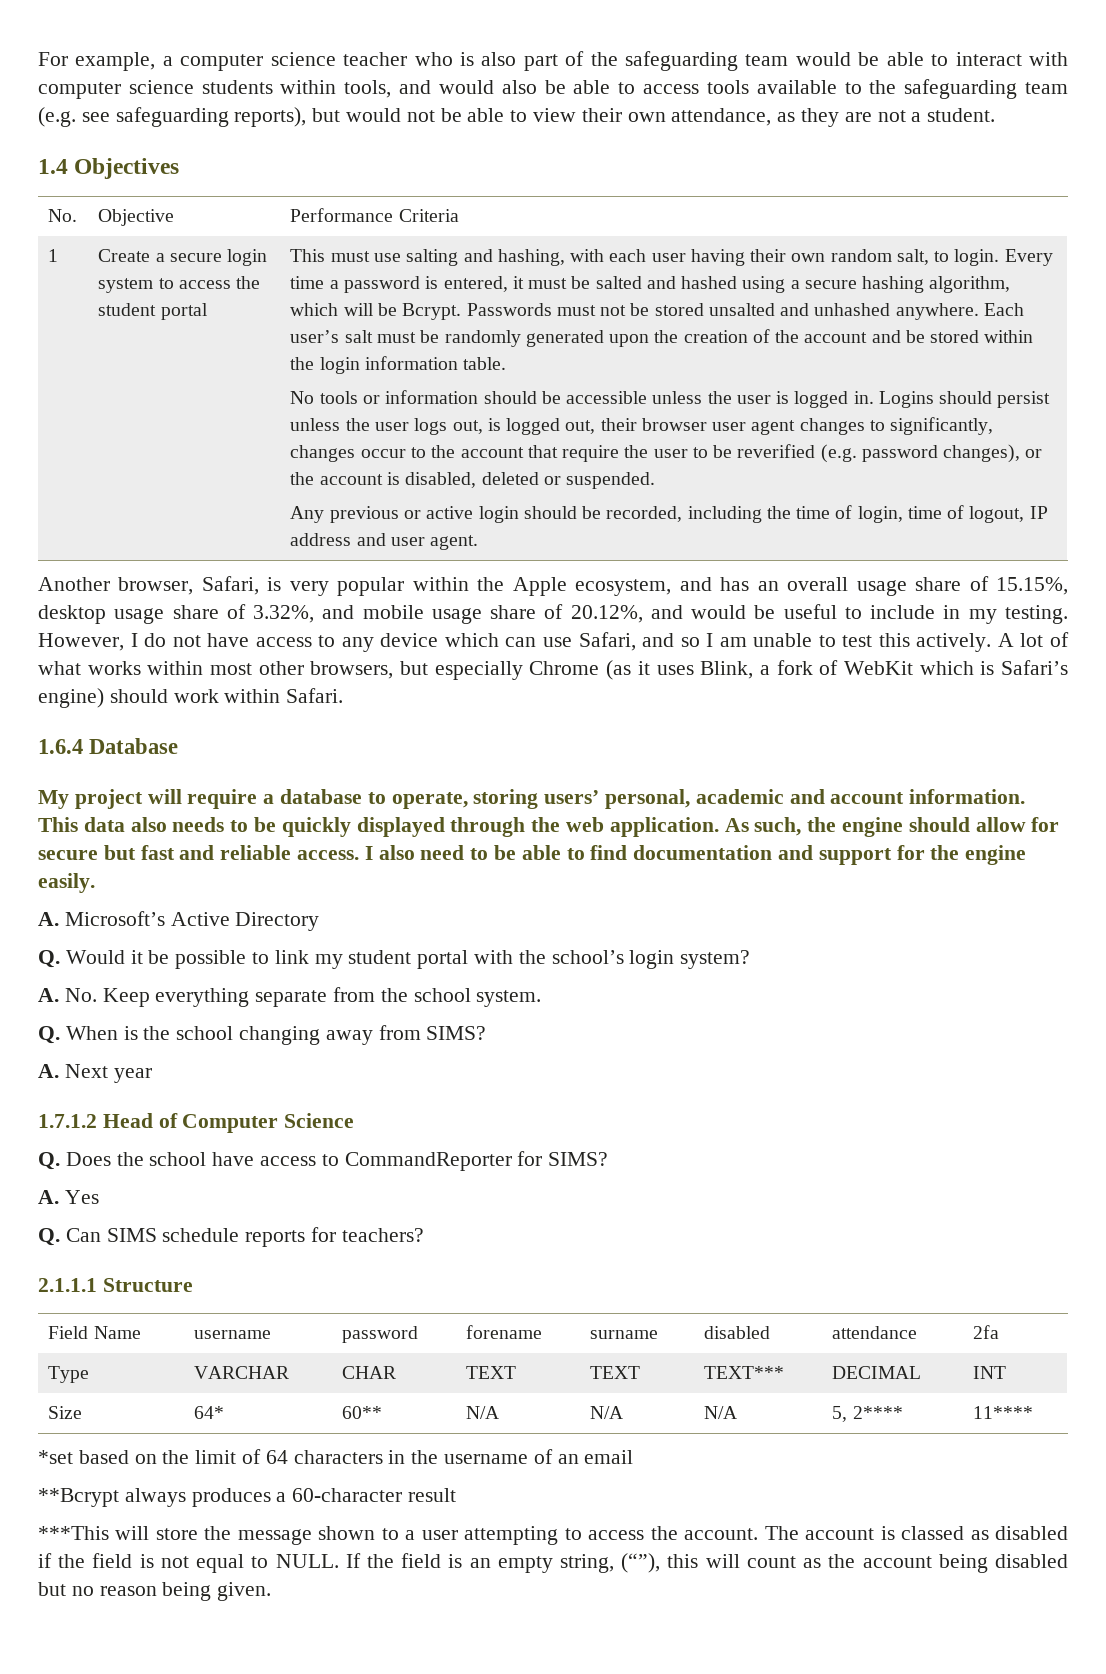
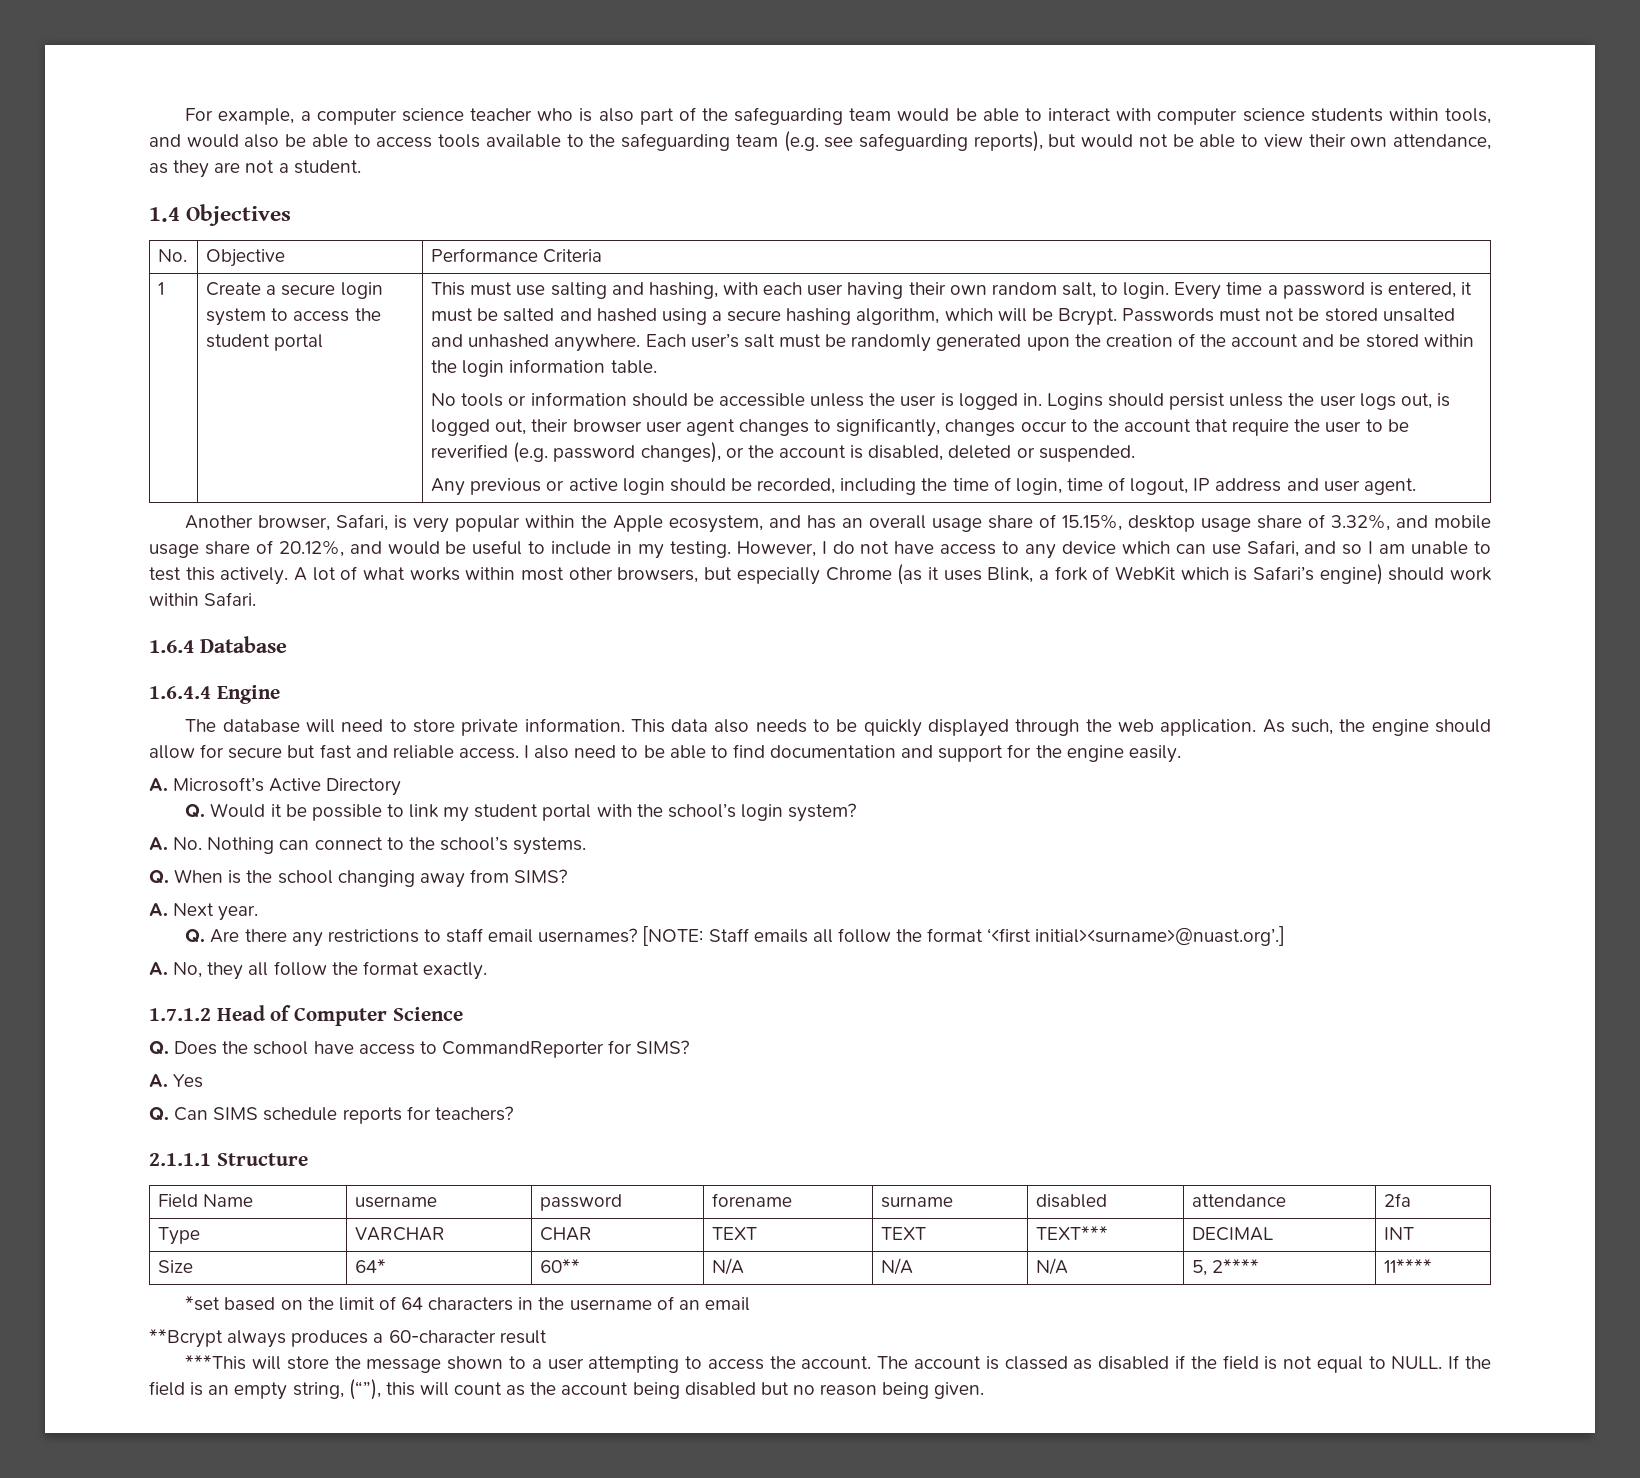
[38,789,905,809] My project will require a database to operate, storing users’ personal, academic and account -> [149,685,280,704] [185,719,519,736] 1.6.4.4 Engine // The database will need to store private
[102,987,542,1007] Keep everything separate from the school system. -> [207,836,587,855] Nothing can connect to the school’s systems.
[113,1068,152,1083] year -> [218,905,259,921] [185,926,1286,947] [149,961,487,980] year. // Q. Are there any restrictions to staff email usernames? [NOTE: Staff emails all follow the format ‘<first initial><surname>@nuast.org’.] // A. No, they all follow the format exactly.

